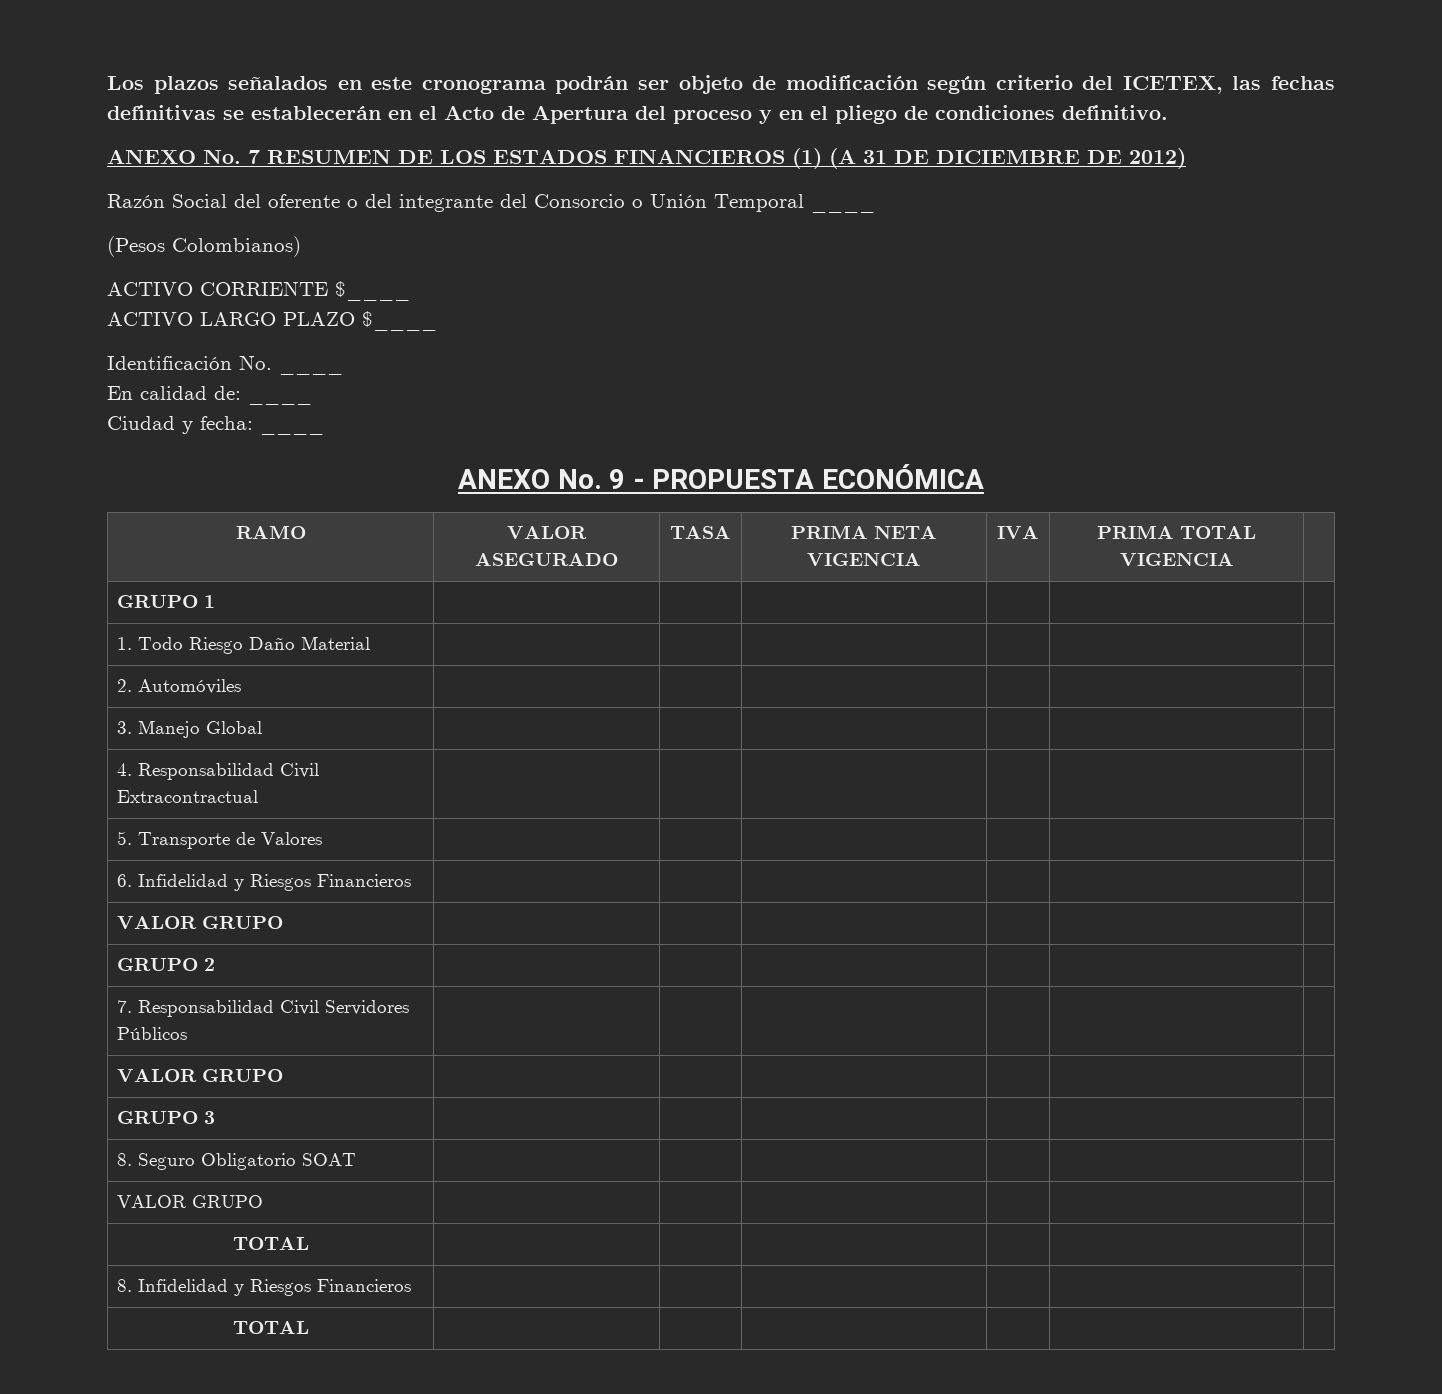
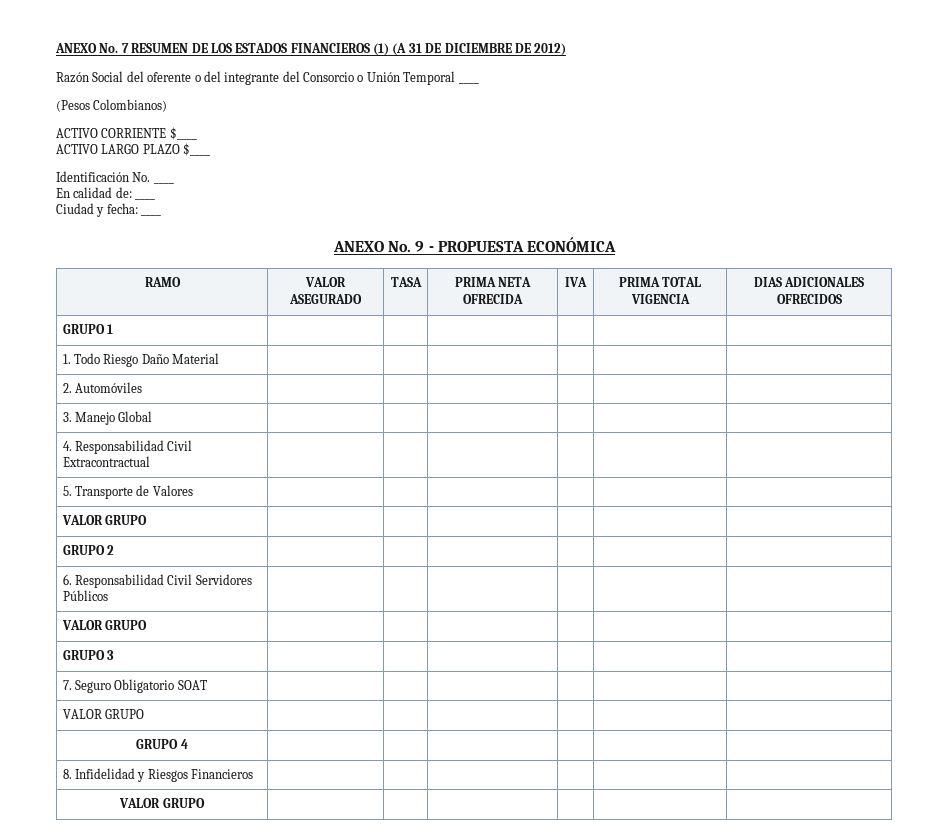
[107,75,1335,94] [107,105,1168,124] Los plazos señalados en este cronograma podrán ser objeto de modificación según criterio del ICETEX, las fechas definitivas se establecerán en el Acto de Apertura del proceso y en el pliego de condiciones definitivo. // -> (55, 48) none
[807,553,922,566] VIGENCIA -> [463,294,523,304] OFRECIDA
(1234, 559) none -> [753,277,865,287] [776,294,842,304] DIAS ADICIONALES OFRECIDOS
[116,874,411,891] // 6. Infidelidad y Riesgos Financieros | | | | | | -> (193, 490) none
[116,1000,132,1013] 7. -> [62,574,72,585] 6.
[116,1153,132,1166] 8. -> [62,680,72,690] 7.
[232,1237,309,1250] TOTAL -> [136,739,188,749] GRUPO 4
[232,1321,309,1334] TOTAL -> [119,798,205,808] VALOR GRUPO

